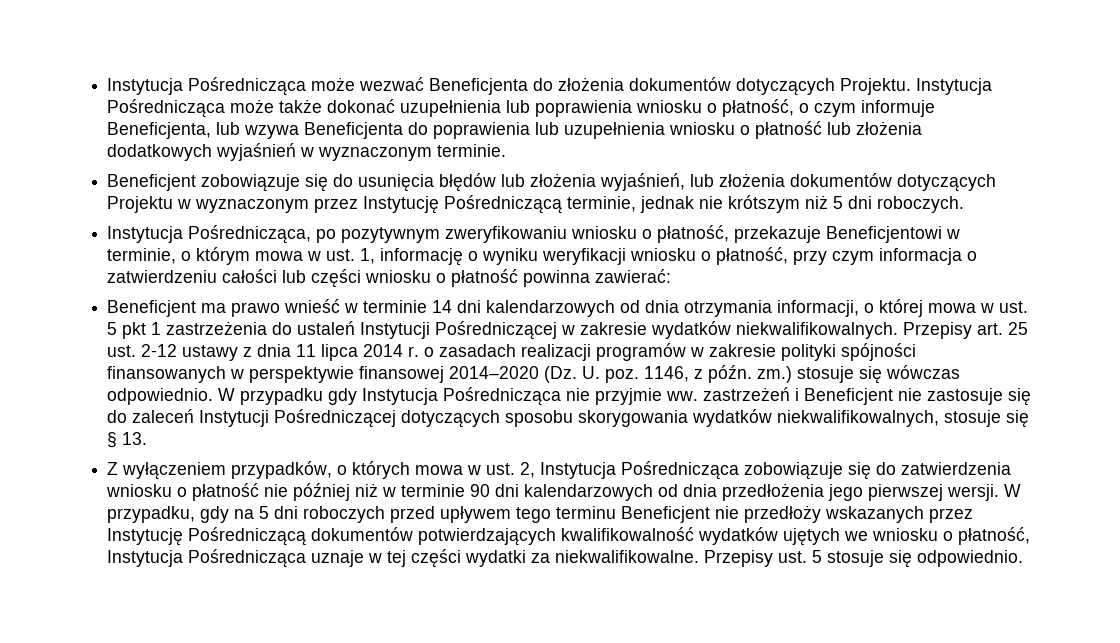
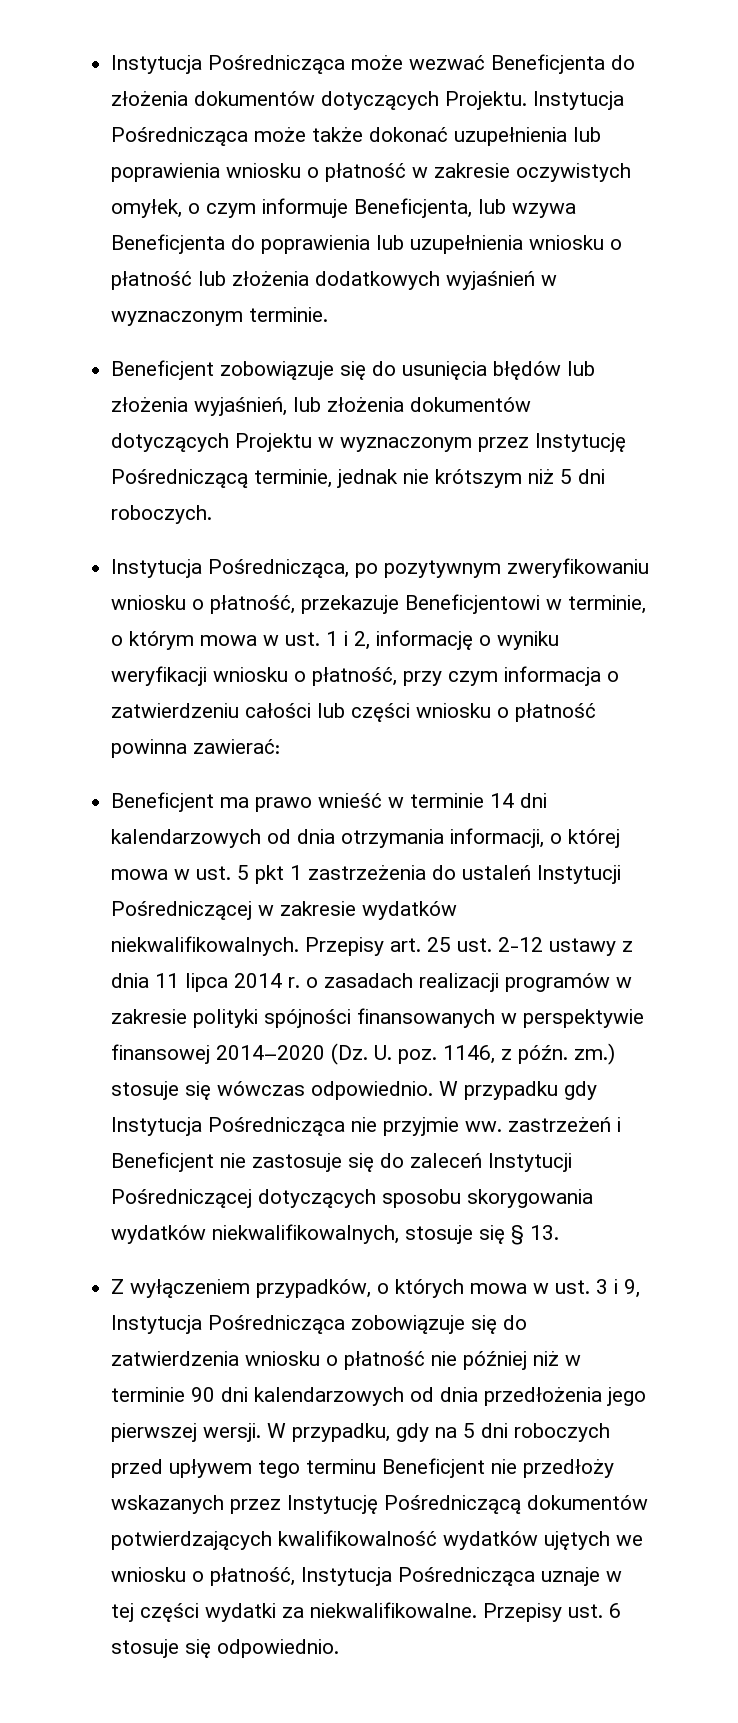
[722,99,795,117] płatność, -> [325,163,632,182] [111,199,183,218] płatność w zakresie oczywistych omyłek,
[360,248,376,264] 1, -> [326,631,371,650] 1 i 2,
[520,462,536,478] 2, -> [596,1279,641,1298] 3 i 9,
[812,550,823,563] 5 -> [609,1603,622,1618] 6

